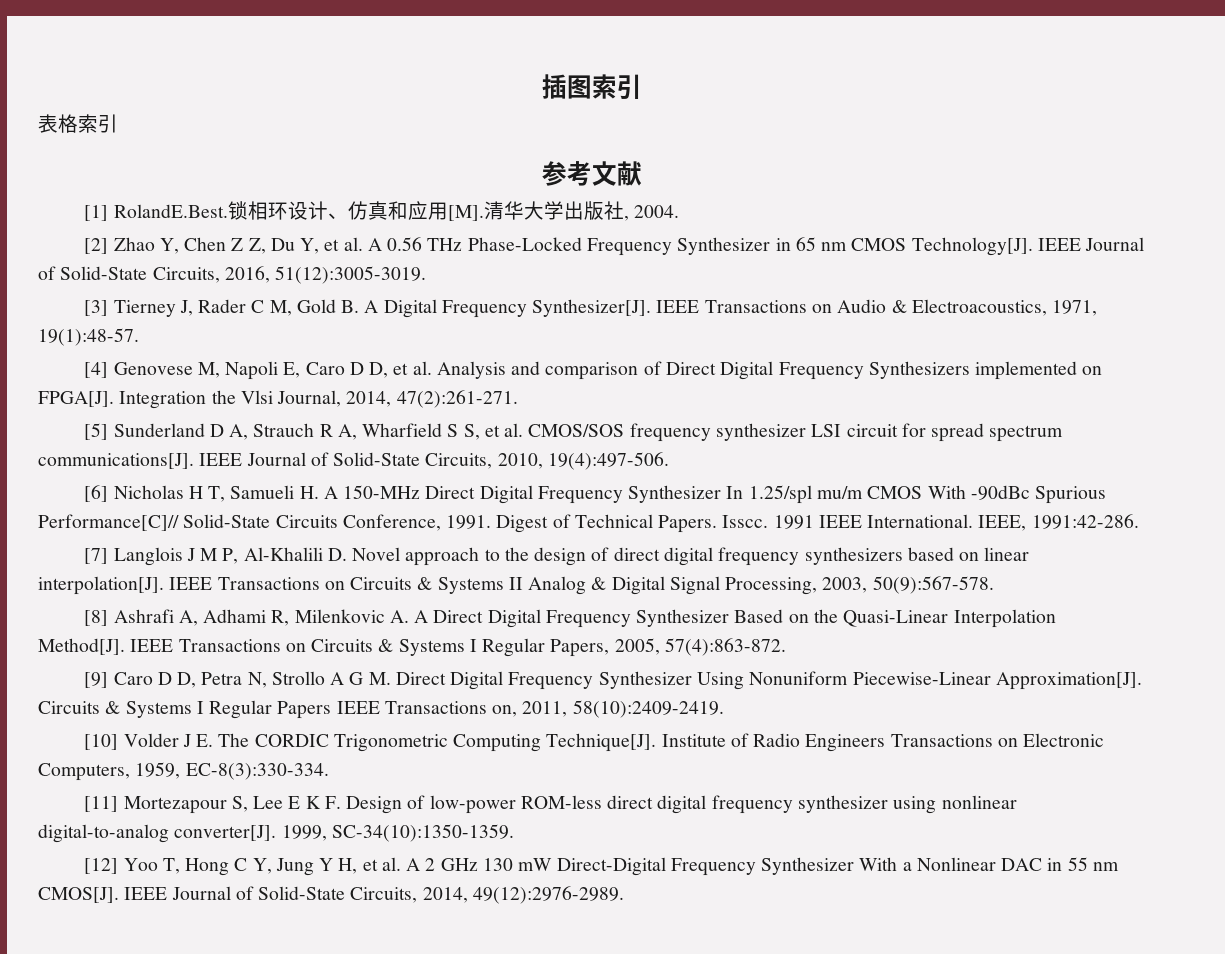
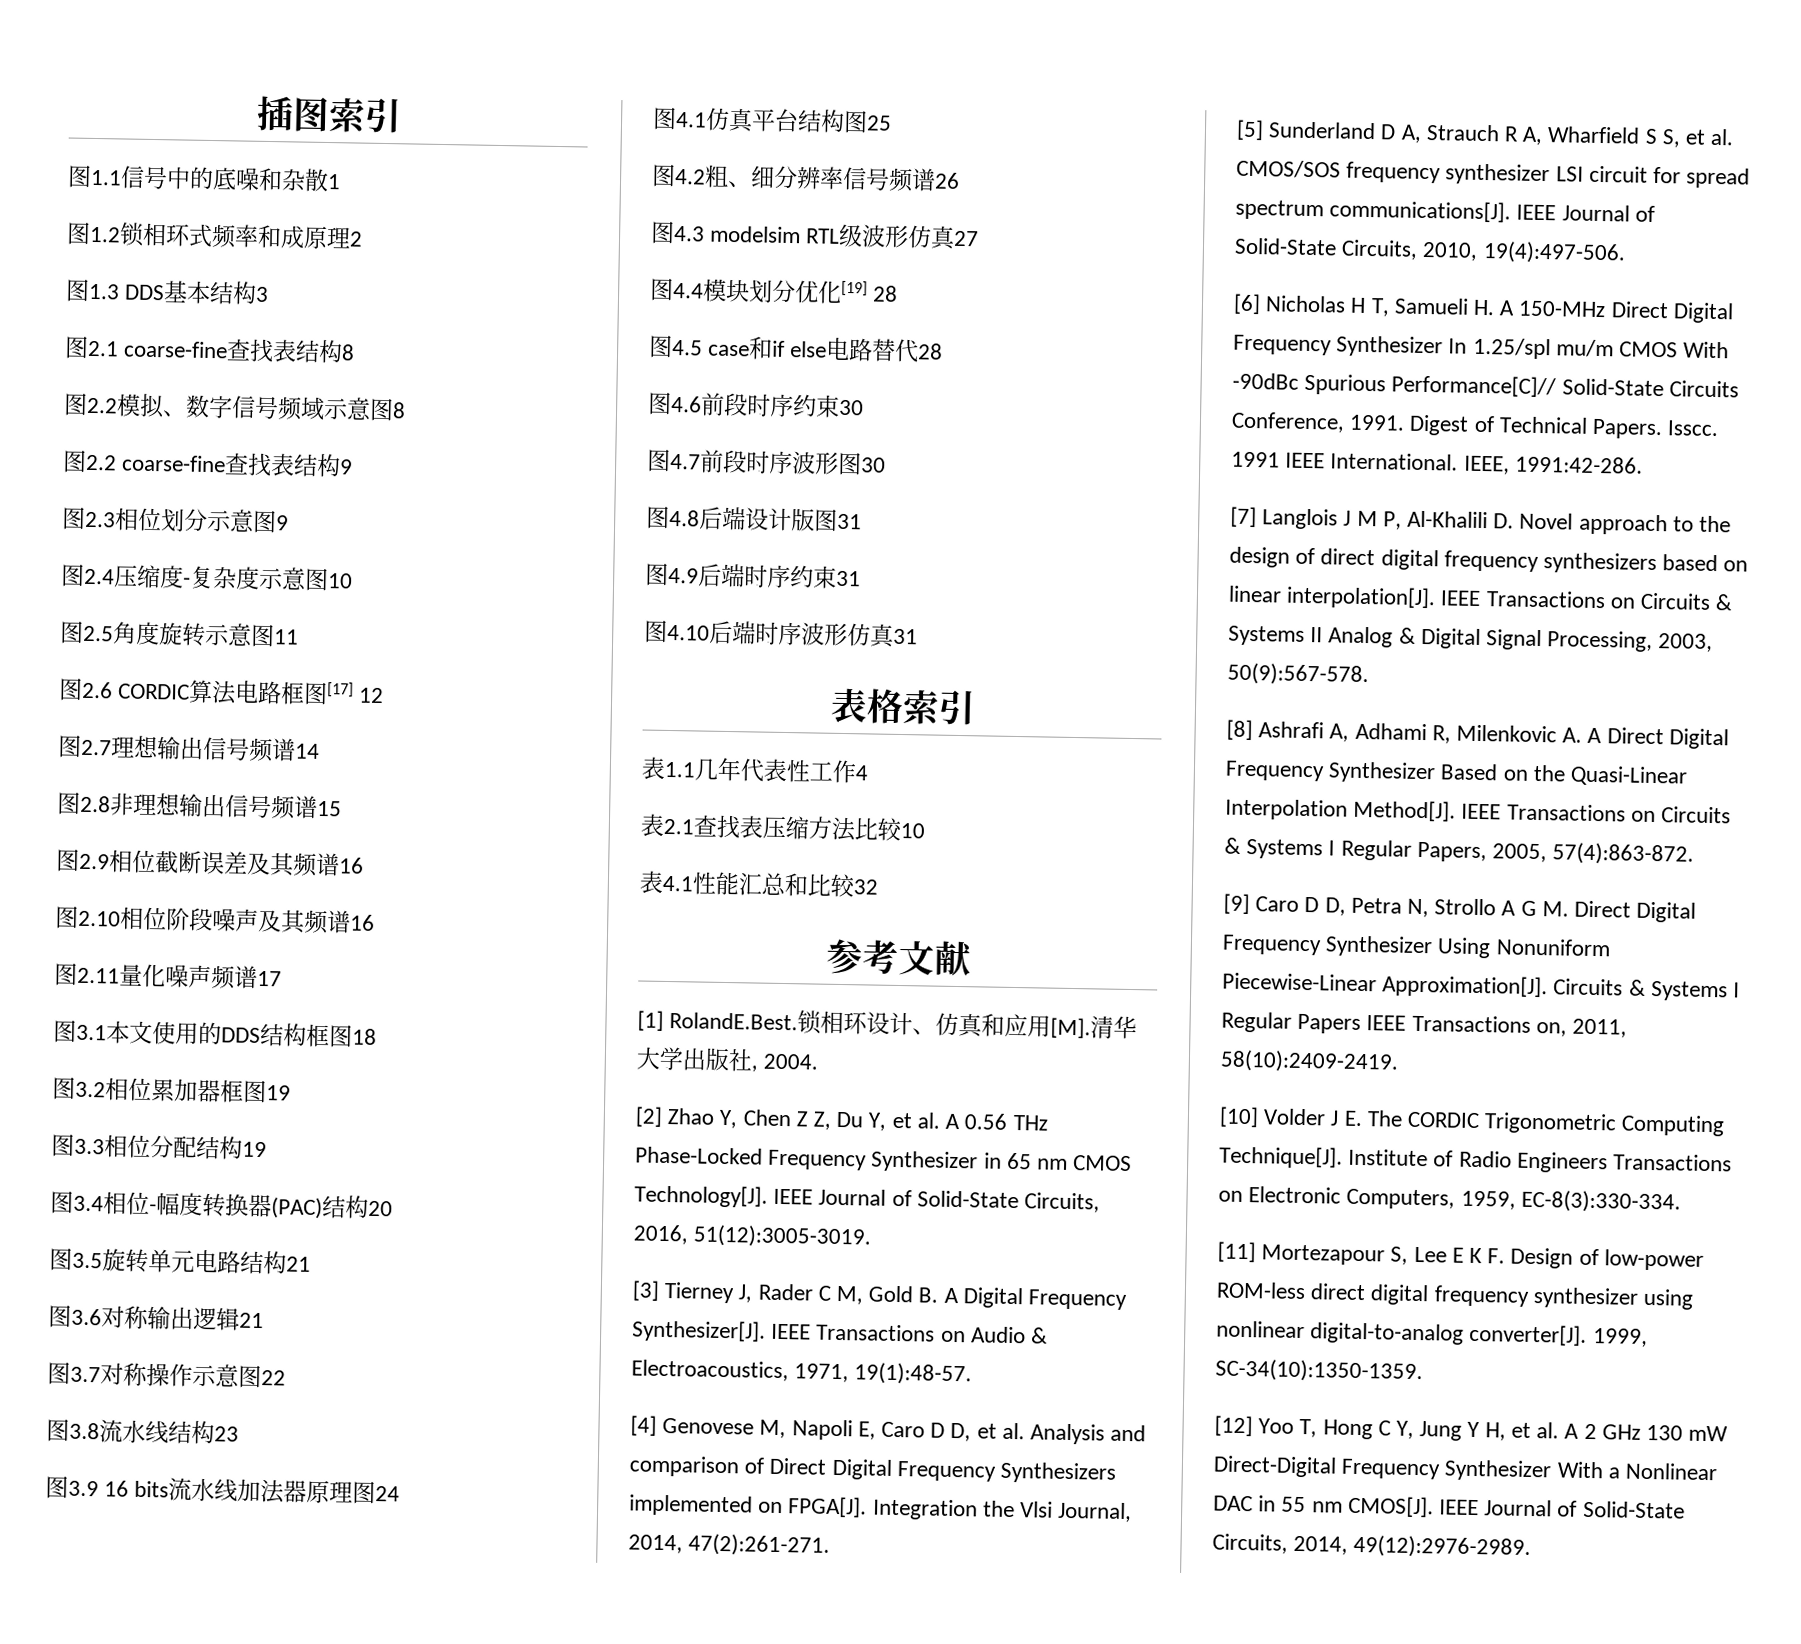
[38,114,118,133] 表格索引 -> [67,164,341,193] [66,221,363,250] [65,278,270,305] [64,335,356,364] [63,392,406,422] [62,449,354,478] [61,506,289,534] [60,563,353,592] [59,620,299,648] [58,677,385,706] [57,734,320,763] [57,791,342,820] [56,848,364,877] [55,905,375,935] [54,962,282,990] [53,1019,377,1048] [52,1076,291,1104] [51,1133,267,1160] [50,1190,393,1220] [49,1247,311,1275] [48,1304,264,1331] [47,1361,286,1389] [46,1418,239,1445] [45,1475,401,1505] [652,106,892,134] [651,163,960,193] [650,220,980,250] [649,277,899,304] [648,334,944,363] [648,391,864,418] [647,448,886,476] [646,505,862,532] [645,562,861,589] [644,619,918,648] [829,687,976,726] [641,756,868,784] [640,813,925,842] [639,870,879,898] 图1.1信号中的底噪和杂散1 // 图1.2锁相环式频率和成原理2 // 图1.3 DDS基本结构3 // 图2.1 coarse-fine查找表结构8 // 图2.2模拟、数字信号频域示意图8 // 图2.2 coarse-fine查找表结构9 // 图2.3相位划分示意图9 // 图2.4压缩度-复杂度示意图10 // 图2.5角度旋转示意图11 // 图2.6 CORDIC算法电路框图[17] 12 // 图2.7理想输出信号频谱14 // 图2.8非理想输出信号频谱15 // 图2.9相位截断误差及其频谱16 // 图2.10相位阶段噪声及其频谱16 // 图2.11量化噪声频谱17 // 图3.1本文使用的DDS结构框图18 // 图3.2相位累加器框图19 // 图3.3相位分配结构19 // 图3.4相位-幅度转换器(PAC)结构20 // 图3.5旋转单元电路结构21 // 图3.6对称输出逻辑21 // 图3.7对称操作示意图22 // 图3.8流水线结构23 // 图3.9 16 bits流水线加法器原理图24 // 图4.1仿真平台结构图25 // 图4.2粗、细分辨率信号频谱26 // 图4.3 modelsim RTL级波形仿真27 // 图4.4模块划分优化[19] 28 // 图4.5 case和if else电路替代28 // 图4.6前段时序约束30 // 图4.7前段时序波形图30 // 图4.8后端设计版图31 // 图4.9后端时序约束31 // 图4.10后端时序波形仿真31 // 表格索引 // 表1.1几年代表性工作4 // 表2.1查找表压缩方法比较10 // 表4.1性能汇总和比较32

